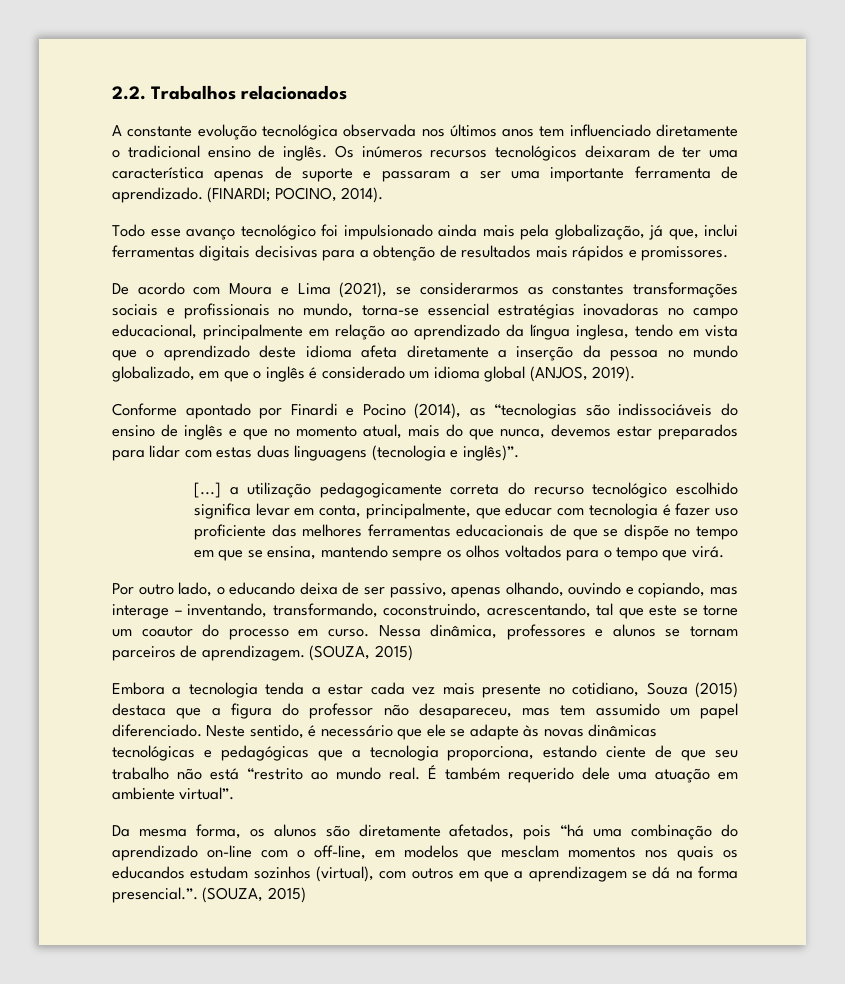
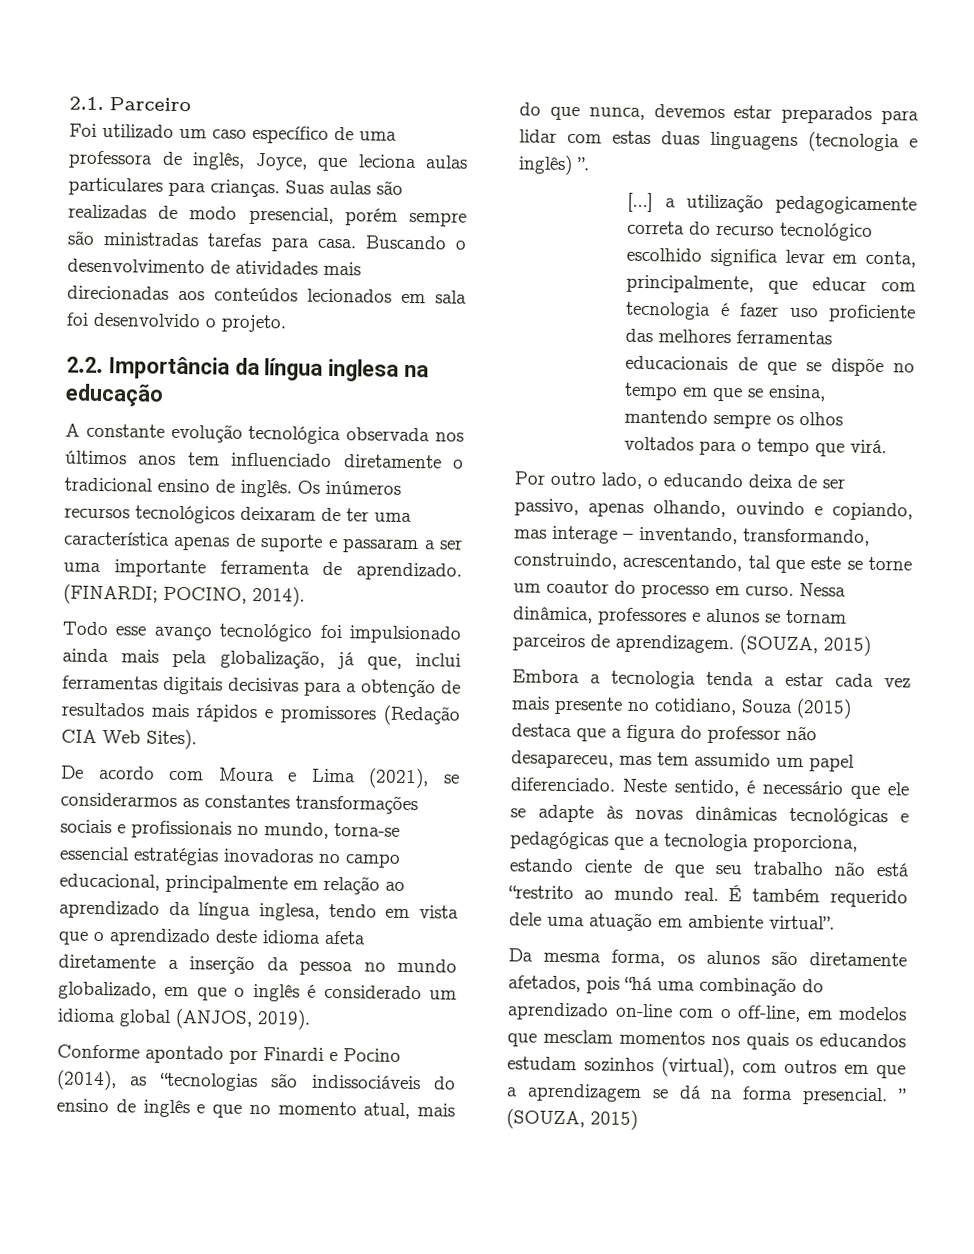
[112,85,348,100] 2.2. Trabalhos relacionados -> [69,96,191,112] [69,123,397,144] [68,150,468,172] [68,177,403,198] [68,204,467,227] [67,230,466,252] [67,258,361,276] [67,285,467,304] [66,312,287,333] [66,356,430,382] [65,382,164,407] 2.1. Parceiro // Foi utilizado um caso específico de uma professora de inglês, Joyce, que leciona aulas particulares para crianças. Suas aulas são realizadas de modo presencial, porém sempre são ministradas tarefas para casa. Buscando o desenvolvimento de atividades mais direcionadas aos conteúdos lecionados em sala foi desenvolvido o projeto. // 2.2. Importância da língua inglesa na educação
[641,246,729,261] promissores. -> [280,704,460,726] [61,728,197,750] promissores (Redação CIA Web Sites).
[462,445,519,461] inglês)”. -> [518,154,590,176] inglês) ”.
[383,603,481,618] coconstruindo, -> [513,552,617,570] construindo,
[112,887,198,903] presencial.”. -> [802,1087,907,1106] presencial. ”

